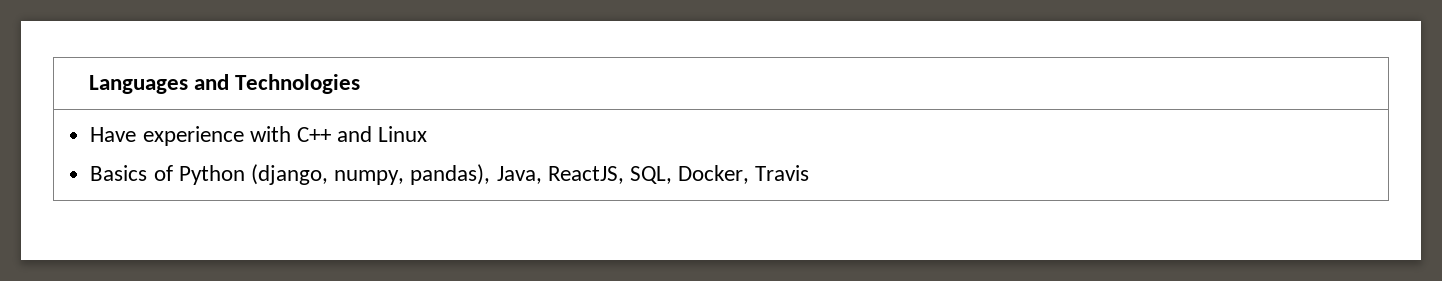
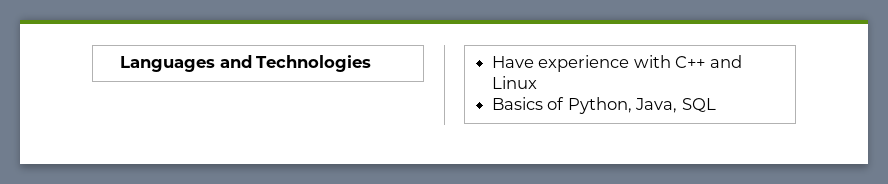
[178,164,810,185] Python (django, numpy, pandas), Java, ReactJS, SQL, Docker, Travis -> [567,97,716,114] Python, Java, SQL

